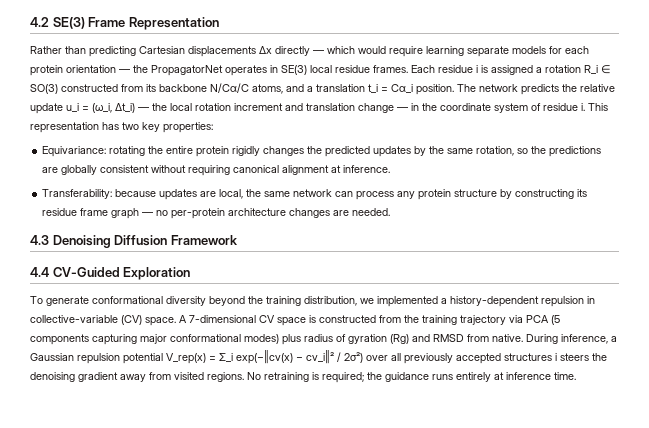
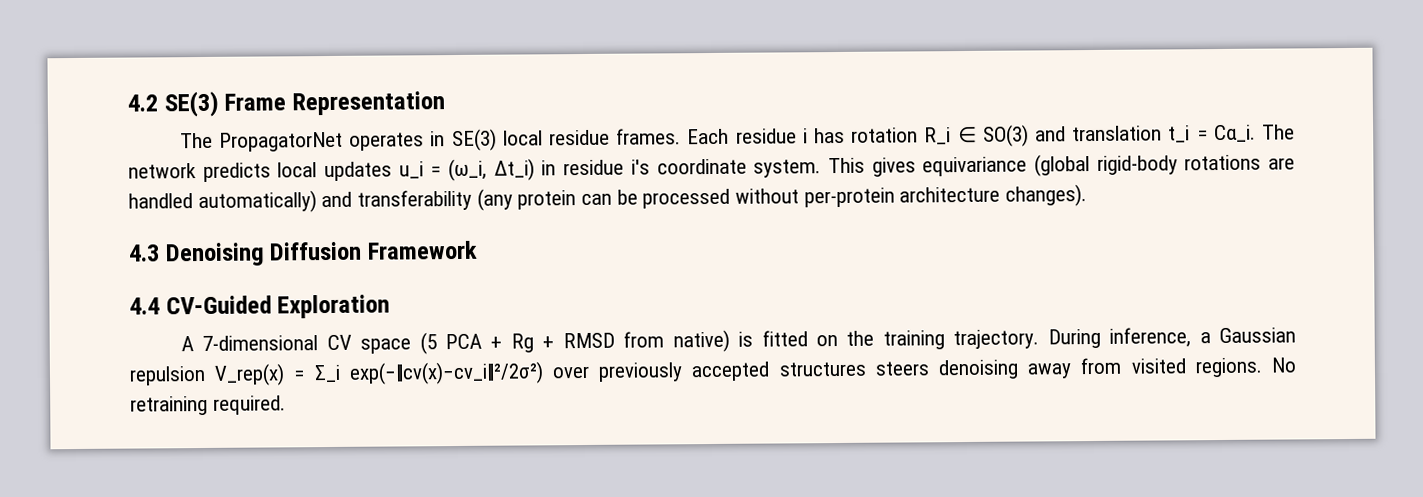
[30,46,589,57] [30,65,148,76] Rather than predicting Cartesian displacements Δx directly — which would require learning separate models for each protein orientation — the -> [179,132,213,149] The
[481,65,542,75] is assigned a -> [814,127,846,144] has
[61,83,313,94] constructed from its backbone N/Cα/C atoms, and a -> [1035,126,1067,142] and
[391,84,454,95] Cα_i position. -> [1213,124,1256,143] Cα_i.
[562,84,615,92] [30,103,63,114] the relative update -> [277,161,393,182] local updates
[138,103,608,113] [30,122,213,133] [42,146,602,157] [42,165,391,176] [42,189,588,200] [42,208,391,219] — the local rotation increment and translation change — in the coordinate system of residue i. This representation has two key properties: // Equivariance: rotating the entire protein rigidly changes the predicted updates by the same rotation, so the predictions are globally consistent without requiring canonical alignment at inference. // Transferability: because updates are local, the same network can process any protein structure by constructing its residue frame graph — no per-protein architecture changes are needed. -> [541,154,1296,178] [128,184,1088,214] in residue i's coordinate system. This gives equivariance (global rigid-body rotations are handled automatically) and transferability (any protein can be processed without per-protein architecture changes).
[30,296,595,307] [30,315,560,326] [30,334,523,345] To generate conformational diversity beyond the training distribution, we implemented a history-dependent repulsion in collective-variable (CV) space. A 7-dimensional CV space is constructed from the training trajectory via PCA (5 components capturing major conformational modes) plus radius of gyration (Rg) and RMSD from native. -> [180,329,1040,355] A 7-dimensional CV space (5 PCA + Rg + RMSD from native) is fitted on the training trajectory.
[123,353,163,364] potential -> (206, 375) none
[236,350,607,364] [30,372,118,382] exp(−‖cv(x) − cv_i‖² / 2σ²) over all previously accepted structures i steers the denoising gradient -> [348,359,1020,385] exp(−‖cv(x)−cv_i‖²/2σ²) over previously accepted structures steers denoising
[312,372,576,383] is required; the guidance runs entirely at inference time. -> [212,395,286,415] required.

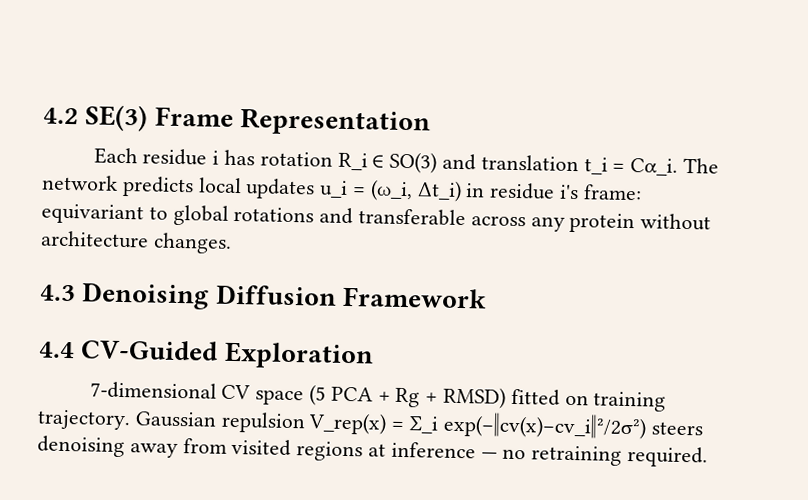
[179,128,682,152] The PropagatorNet operates in SE(3) local residue frames. -> (431, 122) none
[656,154,1296,178] [128,184,1088,214] coordinate system. This gives equivariance (global rigid-body rotations are handled automatically) and transferability (any protein can be processed without per-protein architecture changes). -> [582,184,642,201] [41,203,712,234] [41,230,232,254] frame: equivariant to global rotations and transferable across any protein without architecture changes.
[180,336,194,352] A -> (374, 355) none
[562,329,754,353] RMSD from native) is -> [442,386,506,409] RMSD)
[846,330,875,346] the -> (589, 400) none
[1047,327,1211,349] During inference, a -> (131, 420) none
[552,361,867,382] over previously accepted structures -> (647, 425) none
[1194,357,1297,378] regions. No -> [296,441,527,462] regions at inference — no

